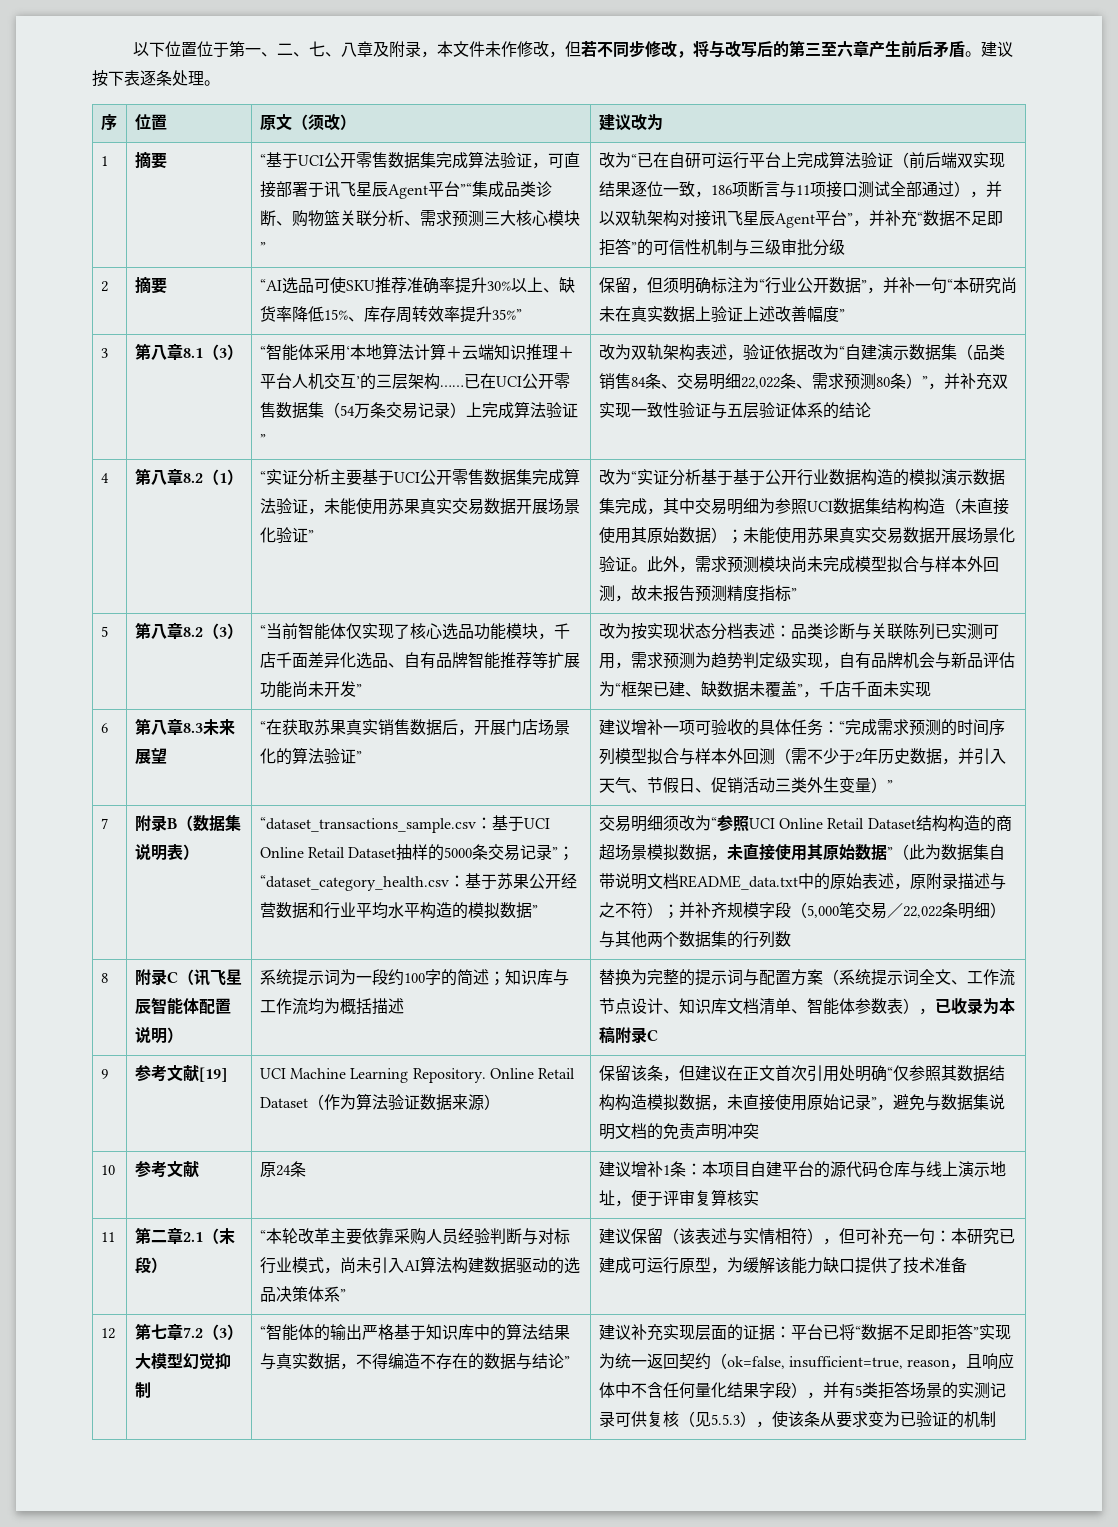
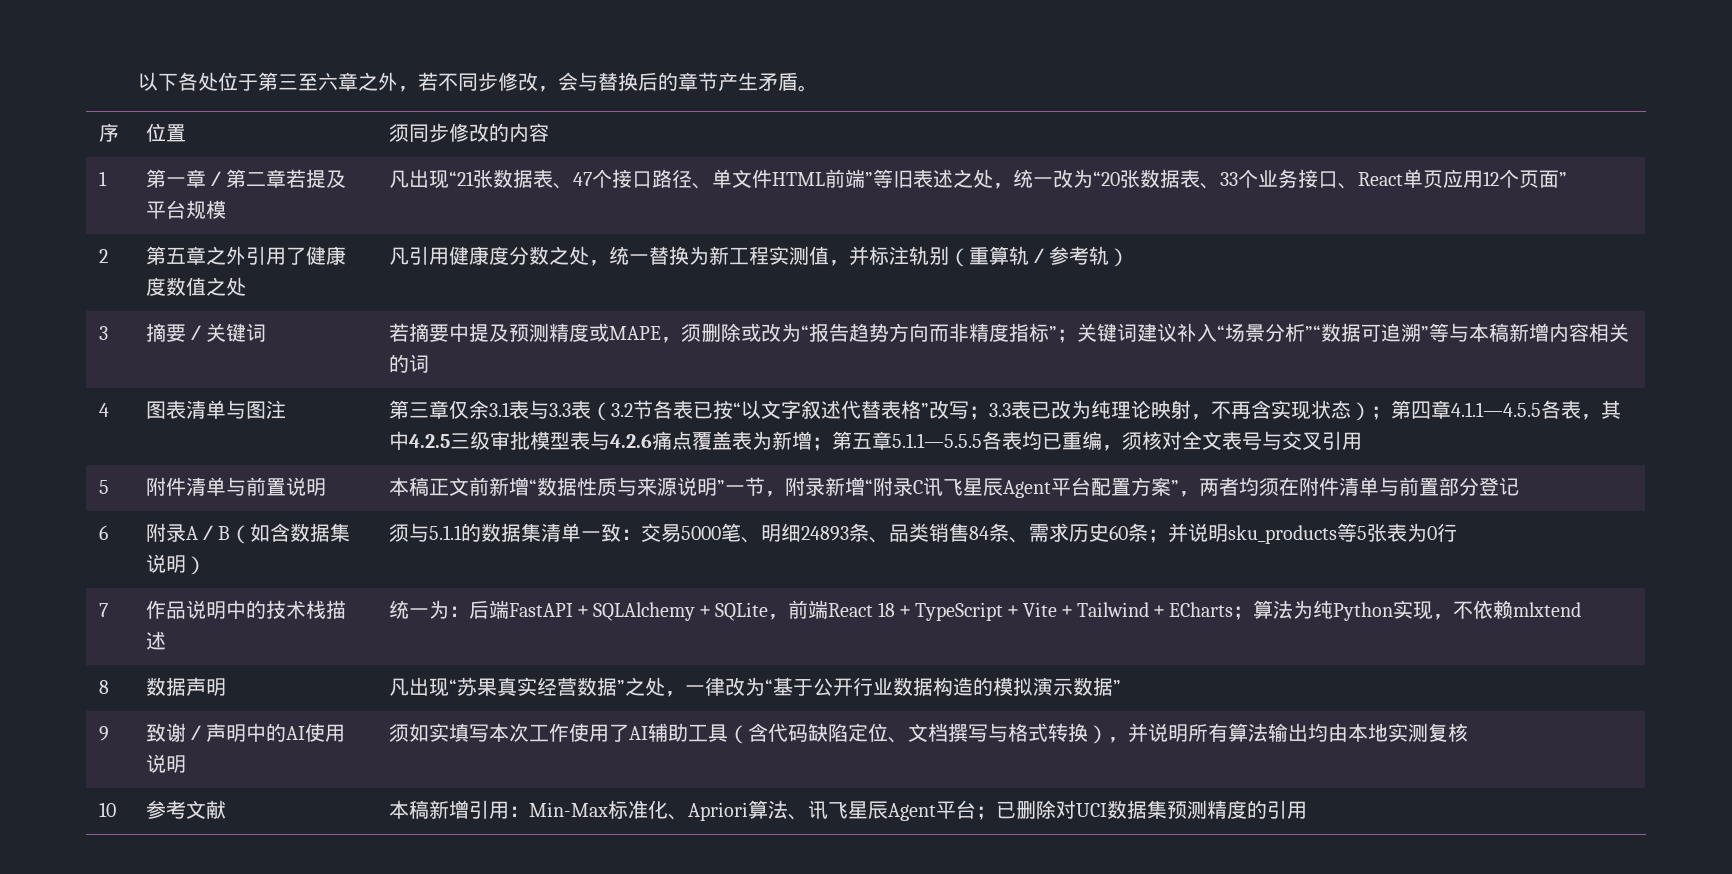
[164,40,1013,58] [92,70,220,87] [100,114,117,131] [134,114,167,131] [259,114,356,131] [598,114,663,131] [100,156,108,166] [134,151,167,169] [259,151,580,169] [259,181,552,199] [259,210,580,227] [259,242,266,253] [598,151,1005,169] [598,181,1002,198] [598,210,1003,228] [598,239,845,256] [100,281,108,292] [134,276,167,294] [259,277,575,294] [259,306,522,323] [598,277,1017,294] [598,306,845,323] [100,348,108,358] [134,343,243,360] [259,343,574,361] [259,373,570,390] [259,401,578,419] [259,434,266,445] [598,344,1005,361] [598,373,1008,390] [598,402,871,419] [100,473,109,483] [134,468,243,485] [259,468,580,486] [259,498,580,515] [259,527,314,543] [598,469,733,486] 位置位于第一、二、七、八章及附录，本文件未作修改，但若不同步修改，将与改写后的第三至六章产生前后矛盾。建议按下表逐条处理。 // 序 | 位置 | 原文（须改） | 建议改为 // 1 | 摘要 | “基于UCI公开零售数据集完成算法验证，可直接部署于讯飞星辰Agent平台”“集成品类诊断、购物篮关联分析、需求预测三大核心模块” | 改为“已在自研可运行平台上完成算法验证（前后端双实现结果逐位一致，186项断言与11项接口测试全部通过），并以双轨架构对接讯飞星辰Agent平台”，并补充“数据不足即拒答”的可信性机制与三级审批分级 // 2 | 摘要 | “AI选品可使SKU推荐准确率提升30%以上、缺货率降低15%、库存周转效率提升35%” | 保留，但须明确标注为“行业公开数据”，并补一句“本研究尚未在真实数据上验证上述改善幅度” // 3 | 第八章8.1（3） | “智能体采用‘本地算法计算＋云端知识推理＋平台人机交互’的三层架构……已在UCI公开零售数据集（54万条交易记录）上完成算法验证” | 改为双轨架构表述，验证依据改为“自建演示数据集（品类销售84条、交易明细22,022条、需求预测80条）”，并补充双实现一致性验证与五层验证体系的结论 // 4 | 第八章8.2（1） | “实证分析主要基于UCI公开零售数据集完成算法验证，未能使用苏果真实交易数据开展场景化验证” | 改为“实证分析基于 -> [177,72,818,92] [99,123,120,142] [146,123,187,142] [389,123,550,143] [99,171,108,186] [146,169,347,188] [146,200,227,219] [389,169,1568,189] [99,249,109,263] [146,246,347,265] [146,277,247,296] [389,246,1130,267] [99,326,109,340] [146,323,267,342] [389,323,1630,343] [389,354,430,373] [99,403,110,417] [146,400,287,419] [389,400,1622,421] [389,431,1363,451] [99,480,110,494] [146,477,327,496] [389,477,1520,498] [99,525,109,540] [146,523,351,544] [146,554,207,575] [389,523,1458,544] [99,603,109,617] [146,600,347,619] [146,631,167,650] [389,600,1582,621] [99,680,110,694] [146,677,227,696] [389,677,774,697] 各处位于第三至六章之外，若不同步修改，会与替换后的章节产生矛盾。 // 序 | 位置 | 须同步修改的内容 // 1 | 第一章／第二章若提及平台规模 | 凡出现“21张数据表、47个接口路径、单文件HTML前端”等旧表述之处，统一改为“20张数据表、33个业务接口、React单页应用12个页面” // 2 | 第五章之外引用了健康度数值之处 | 凡引用健康度分数之处，统一替换为新工程实测值，并标注轨别（重算轨／参考轨） // 3 | 摘要／关键词 | 若摘要中提及预测精度或MAPE，须删除或改为“报告趋势方向而非精度指标”；关键词建议补入“场景分析”“数据可追溯”等与本稿新增内容相关的词 // 4 | 图表清单与图注 | 第三章仅余3.1表与3.3表（3.2节各表已按“以文字叙述代替表格”改写；3.3表已改为纯理论映射，不再含实现状态）；第四章4.1.1—4.5.5各表，其中4.2.5三级审批模型表与4.2.6痛点覆盖表为新增；第五章5.1.1—5.5.5各表均已重编，须核对全文表号与交叉引用 // 5 | 附件清单与前置说明 | 本稿正文前新增“数据性质与来源说明”一节，附录新增“附录C讯飞星辰Agent平台配置方案”，两者均须在附件清单与前置部分登记 // 6 | 附录A／B（如含数据集说明） | 须与5.1.1的数据集清单一致：交易5000笔、明细24893条、品类销售84条、需求历史60条；并说明sku_products等5张表为0行 // 7 | 作品说明中的技术栈描述 | 统一为：后端FastAPI＋SQLAlchemy＋SQLite，前端React 18＋TypeScript＋Vite＋Tailwind＋ECharts；算法为纯Python实现，不依赖mlxtend // 8 | 数据声明 | 凡出现“苏果真实经营数据”之处，一律改为“
[598,498,1009,515] [598,527,1015,544] [598,556,999,573] [598,585,797,602] [100,626,108,637] [134,622,243,639] [259,623,570,640] [259,652,580,669] [259,681,362,698] [598,623,999,640] [598,652,1015,669] [598,681,931,698] [100,723,108,733] [134,718,235,735] [134,748,167,765] [259,719,570,736] [259,747,362,765] [598,719,1005,736] [598,748,1006,765] [598,777,893,794] [100,818,108,829] [134,815,241,832] [134,844,199,861] [259,815,550,833] [259,844,575,861] [259,873,577,891] [259,902,538,919] [598,815,1012,832] [598,843,1005,861] [598,873,1006,890] [598,902,1006,919] [598,931,791,948] [100,973,108,983] [134,969,242,986] [134,997,231,1015] [134,1027,183,1044] [259,969,569,986] [259,998,404,1015] [598,969,1015,986] [598,998,1015,1015] [598,1027,658,1044] [100,1069,108,1079] [134,1065,227,1082] [259,1068,576,1083] [259,1093,500,1111] [598,1065,1005,1082] [598,1094,1005,1111] [598,1123,759,1140] [100,1165,115,1175] [134,1161,199,1178] [259,1161,306,1177] [598,1161,1006,1178] [598,1189,759,1207] [100,1232,115,1242] [134,1227,235,1244] [134,1257,167,1274] [259,1228,570,1245] [259,1256,580,1274] [259,1286,346,1302] [598,1228,1015,1245] [598,1257,967,1274] [100,1328,115,1339] [134,1323,243,1340] [134,1353,231,1370] [134,1382,151,1398] [259,1323,570,1341] [259,1353,570,1370] [598,1324,1011,1341] [598,1352,1015,1370] [598,1382,1006,1399] [598,1411,996,1428] 集完成，其中交易明细为参照UCI数据集结构构造（未直接使用其原始数据）；未能使用苏果真实交易数据开展场景化验证。此外，需求预测模块尚未完成模型拟合与样本外回测，故未报告预测精度指标” // 5 | 第八章8.2（3） | “当前智能体仅实现了核心选品功能模块，千店千面差异化选品、自有品牌智能推荐等扩展功能尚未开发” | 改为按实现状态分档表述：品类诊断与关联陈列已实测可用，需求预测为趋势判定级实现，自有品牌机会与新品评估为“框架已建、缺数据未覆盖”，千店千面未实现 // 6 | 第八章8.3未来展望 | “在获取苏果真实销售数据后，开展门店场景化的算法验证” | 建议增补一项可验收的具体任务：“完成需求预测的时间序列模型拟合与样本外回测（需不少于2年历史数据，并引入天气、节假日、促销活动三类外生变量）” // 7 | 附录B（数据集说明表） | “dataset_transactions_sample.csv：基于UCI Online Retail Dataset抽样的5000条交易记录”；“dataset_category_health.csv：基于苏果公开经营数据和行业平均水平构造的模拟数据” | 交易明细须改为“参照UCI Online Retail Dataset结构构造的商超场景模拟数据，未直接使用其原始数据”（此为数据集自带说明文档README_data.txt中的原始表述，原附录描述与之不符）；并补齐规模字段（5,000笔交易／22,022条明细）与其他两个数据集的行列数 // 8 | 附录C（讯飞星辰智能体配置说明） | 系统提示词为一段约100字的简述；知识库与工作流均为概括描述 | 替换为完整的提示词与配置方案（系统提示词全文、工作流节点设计、知识库文档清单、智能体参数表），已收录为本稿附录C // 9 | 参考文献[19] | UCI Machine Learning Repository. Online Retail Dataset（作为算法验证数据来源） | 保留该条，但建议在正文首次引用处明确“仅参照其数据结构构造模拟数据，未直接使用原始记录”，避免与数据集说明文档的免责声明冲突 // 10 | 参考文献 | 原24条 | 建议增补1条：本项目自建平台的源代码仓库与线上演示地址，便于评审复算核实 // 11 | 第二章2.1（末段） | “本轮改革主要依靠采购人员经验判断与对标行业模式，尚未引入AI算法构建数据驱动的选品决策体系” | 建议保留（该表述与实情相符），但可补充一句：本研究已建成可运行原型，为缓解该能力缺口提供了技术准备 // 12 | 第七章7.2（3）大模型幻觉抑制 | “智能体的输出严格基于知识库中的算法结果与真实数据，不得编造不存在的数据与结论” | 建议补充实现层面的证据：平台已将“数据不足即拒答”实现为统一返回契约（ok=false, insufficient=true, reason，且响应体中不含任何量化结果字段），并有5类拒答场景的实测记录可供复核（见5.5.3），使该条从要求变为已验证的机制 -> [1113,680,1122,694] [99,726,110,741] [146,723,346,742] [146,754,187,773] [389,723,1469,744] [99,802,117,817] [146,800,227,819] [389,800,1308,821] ” // 9 | 致谢／声明中的AI使用说明 | 须如实填写本次工作使用了AI辅助工具（含代码缺陷定位、文档撰写与格式转换），并说明所有算法输出均由本地实测复核 // 10 | 参考文献 | 本稿新增引用：Min-Max标准化、Apriori算法、讯飞星辰Agent平台；已删除对UCI数据集预测精度的引用

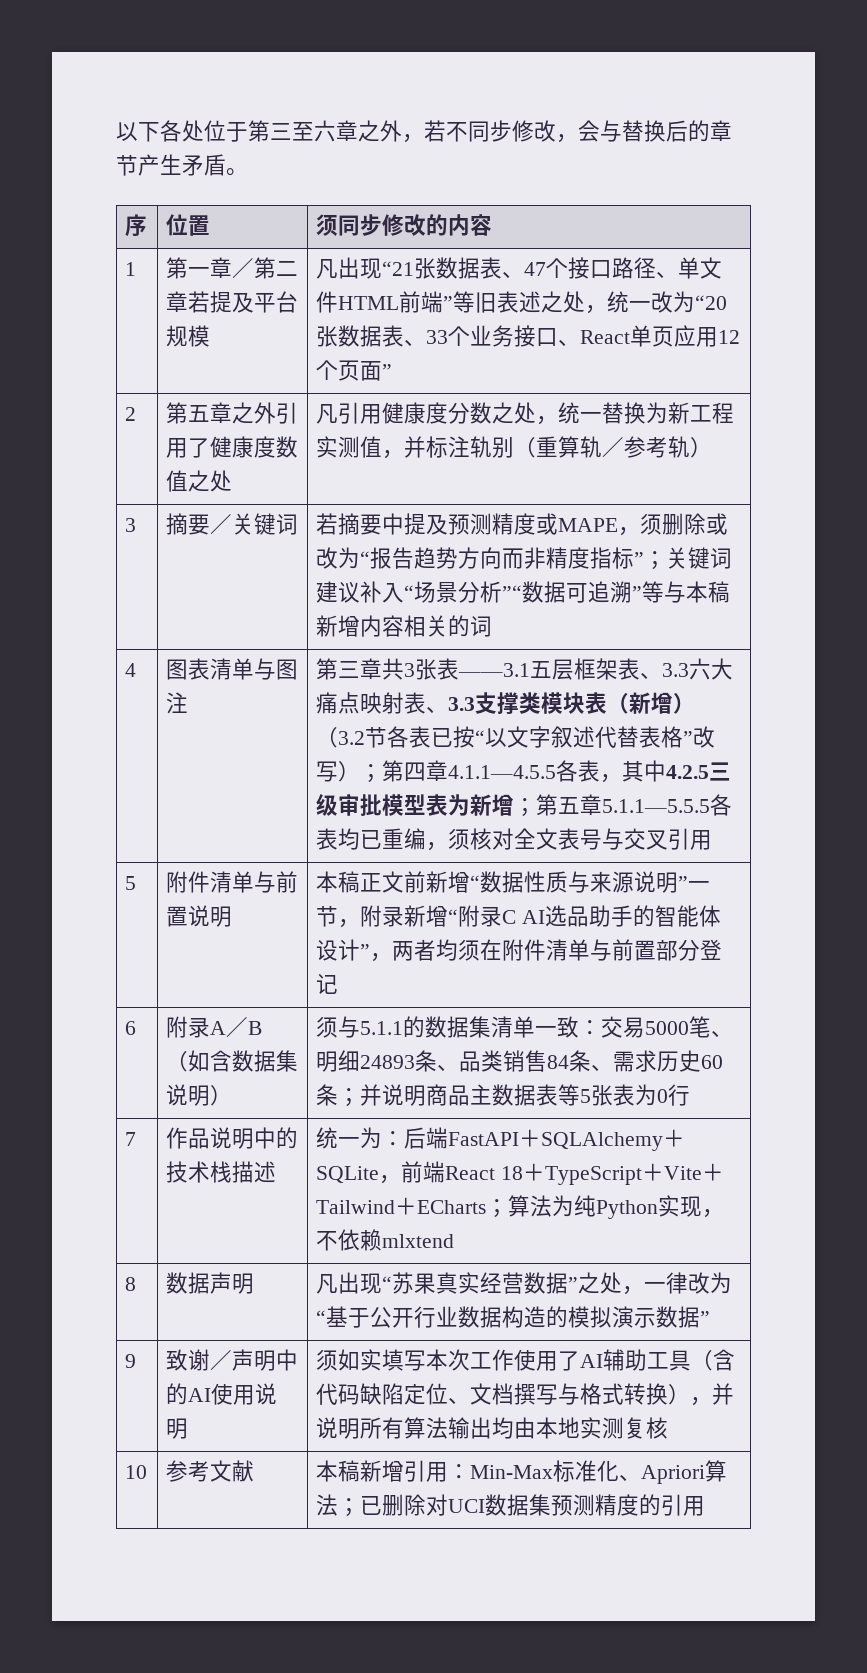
[449,400,592,419] 仅余3.1表与3.3表 -> [382,658,734,680] [316,692,696,714] 共3张表——3.1五层框架表、3.3六大痛点映射表、3.3支撑类模块表（新增）
[969,400,1352,420] ；3.3表已改为纯理论映射，不再含实现状态 -> (339, 771) none
[590,431,753,450] 与4.2.6痛点覆盖表 -> (449, 805) none
[923,477,1172,498] 讯飞星辰Agent平台配置方案 -> [521,905,721,927] [316,939,361,961] AI选品助手的智能体设计
[1228,525,1338,544] sku_products -> [426,1084,559,1106] 商品主数据表
[788,800,977,821] 、讯飞星辰Agent平台 -> (339, 1505) none

